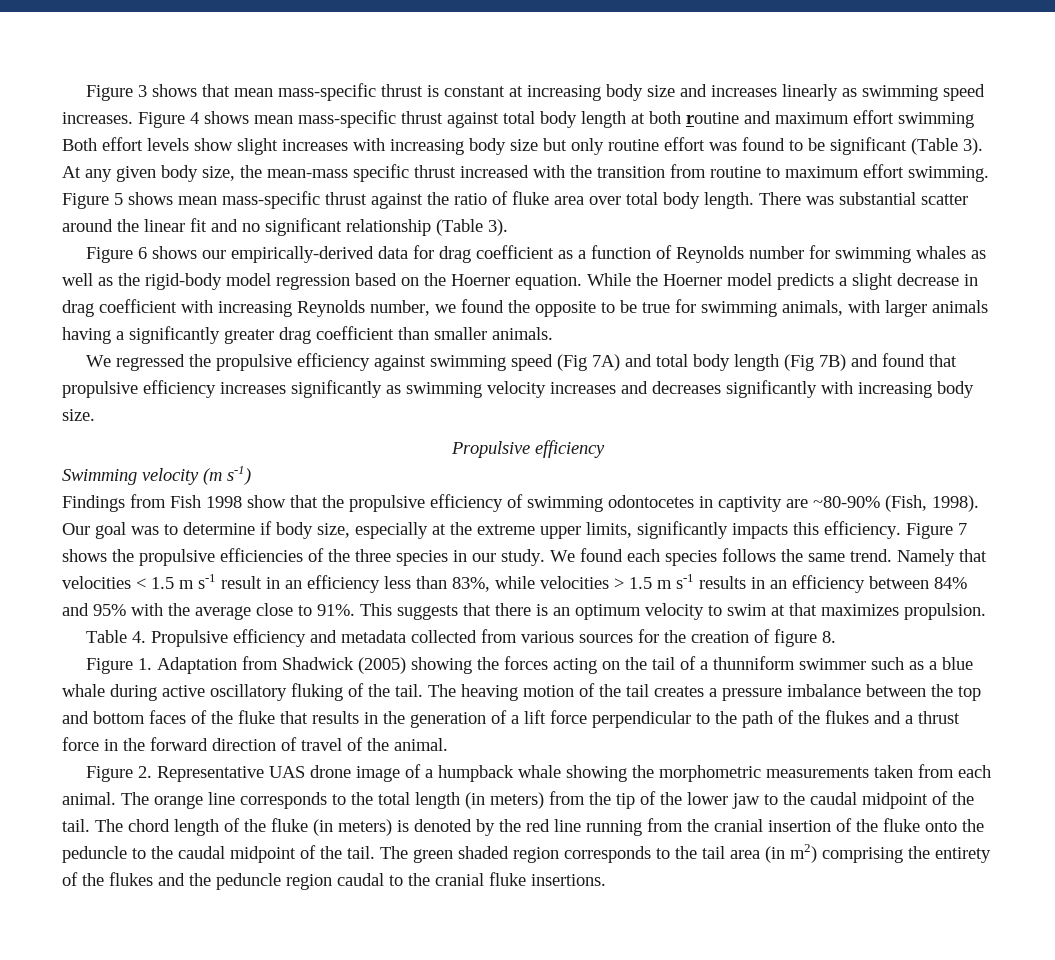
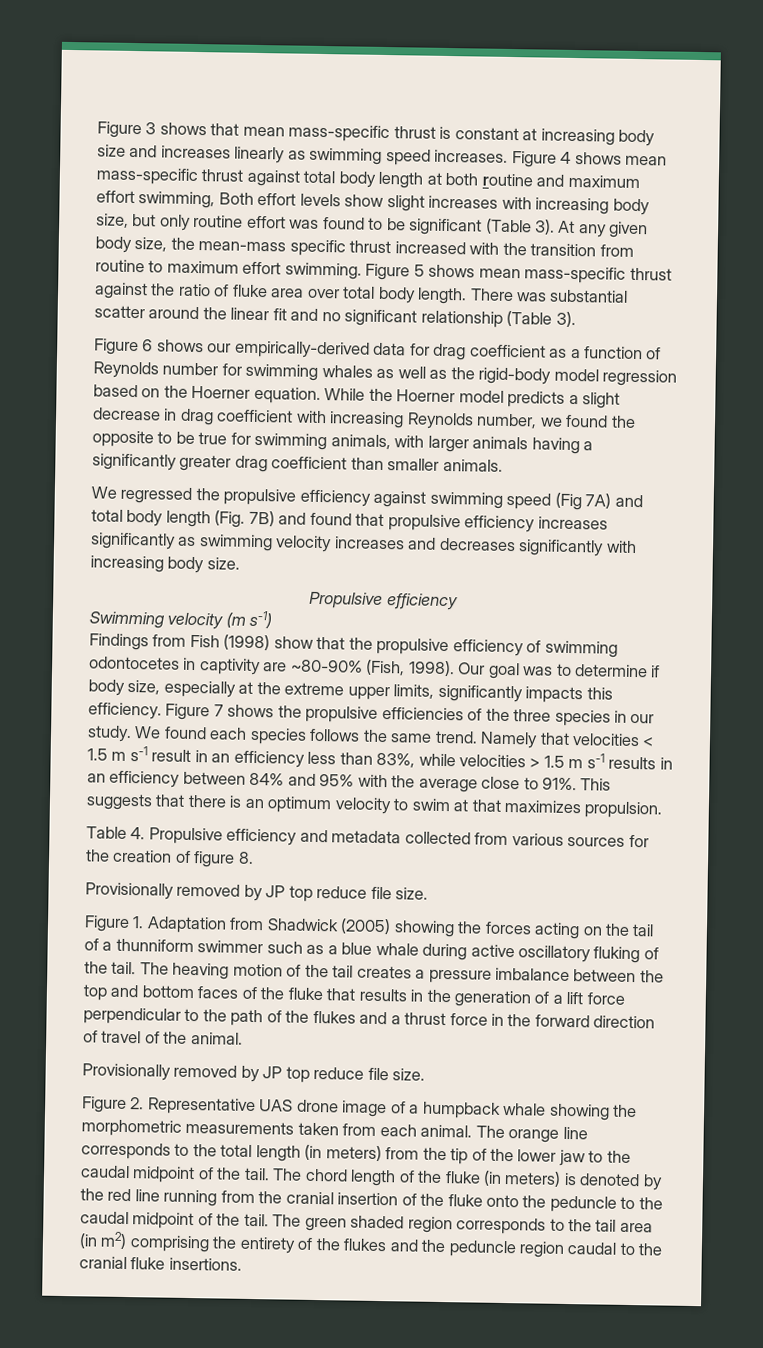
[898,112,974,128] swimming -> [138,191,216,209] swimming,
[510,139,538,151] size -> [96,213,129,228] size,
[784,354,815,371] (Fig -> [214,510,246,528] (Fig.
[206,496,242,508] 1998 -> [223,634,271,651] (1998)
(837, 637) none -> [85,882,429,902] // Provisionally removed by JP top reduce file size.
(448, 744) none -> [82,1063,426,1083] // Provisionally removed by JP top reduce file size.

